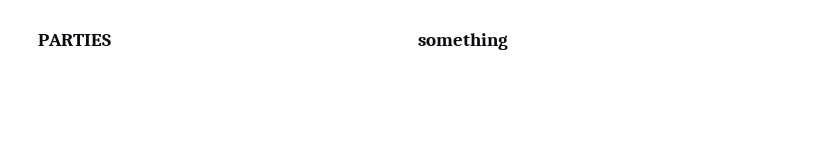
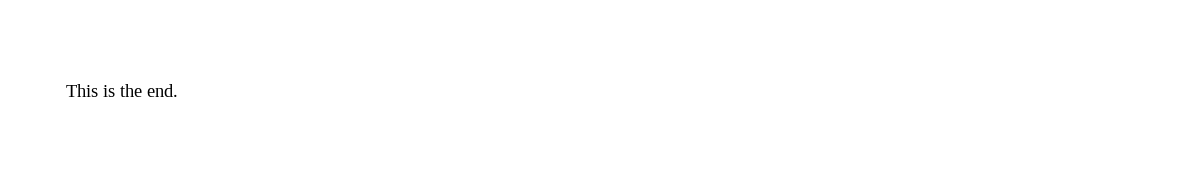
[38,34,111,46] [418,33,508,50] PARTIES // something -> [66,84,178,97] This is the end.

